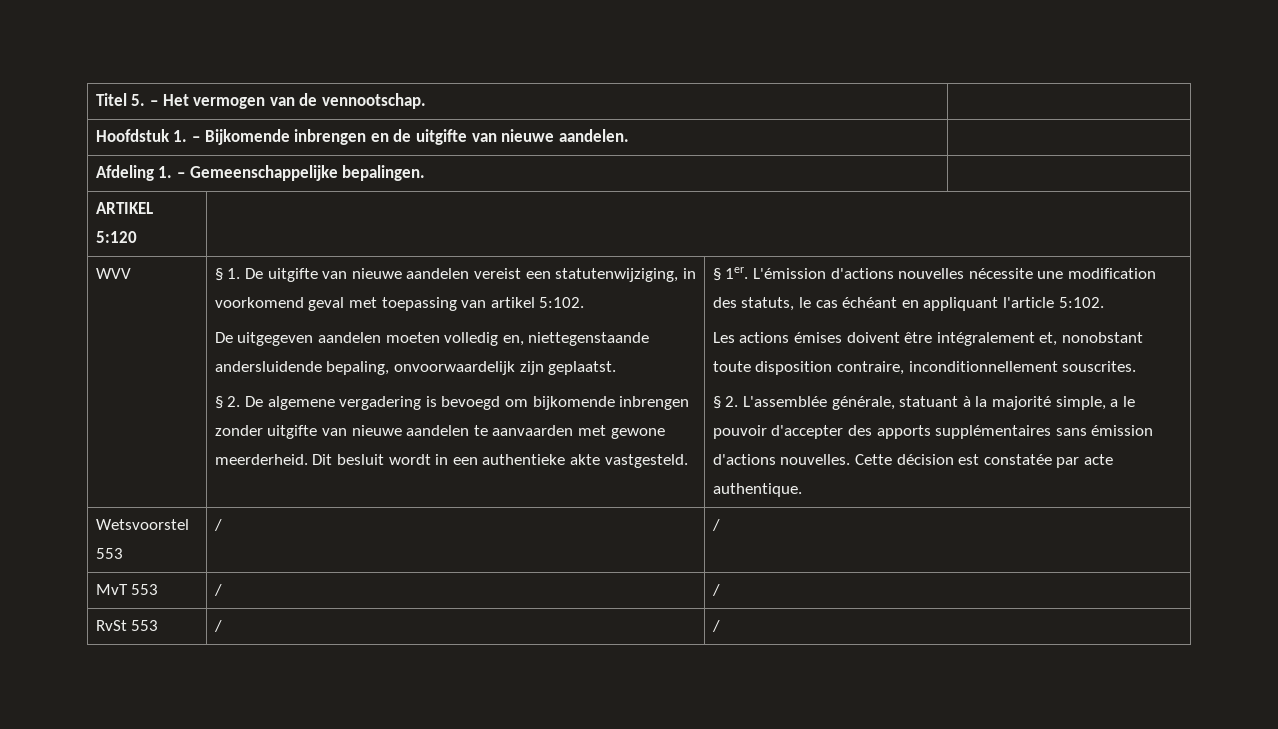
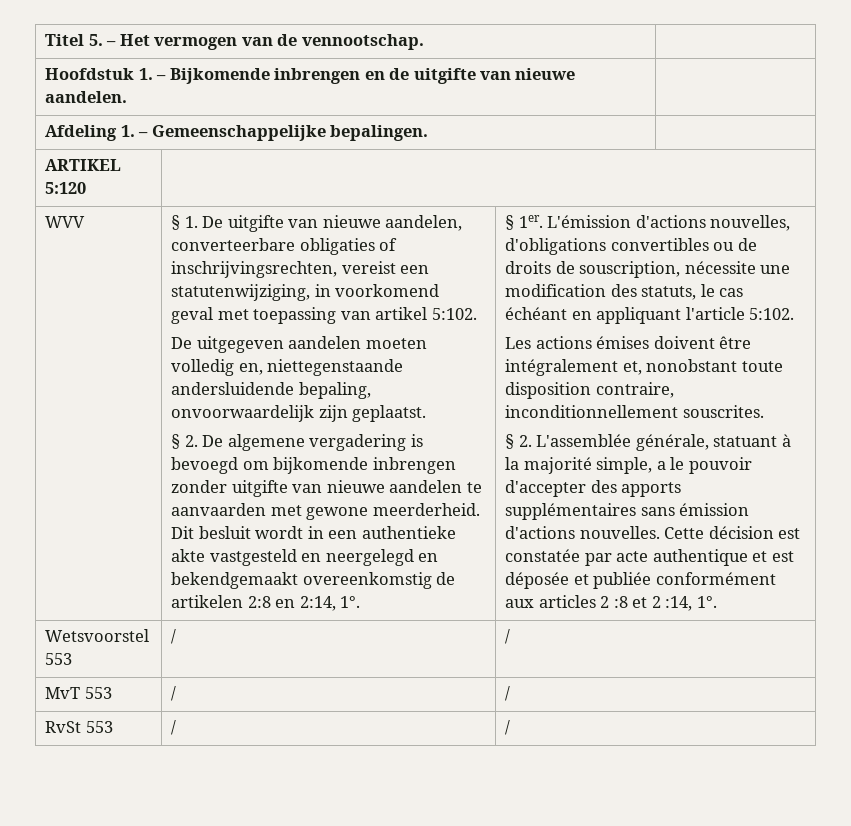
[406,268,470,279] aandelen -> [385,215,463,231] [171,238,398,255] [171,261,338,278] aandelen, converteerbare obligaties of inschrijvingsrechten,
[604,454,688,468] [712,267,965,281] vastgesteld. | § 1er. L'émission d'actions nouvelles -> [209,549,439,566] [171,572,456,589] [171,595,361,611] [505,215,791,231] [505,238,757,255] [505,261,681,278] vastgesteld en neergelegd en bekendgemaakt overeenkomstig de artikelen 2:8 en 2:14, 1°. | § 1er. L'émission d'actions nouvelles, d'obligations convertibles ou de droits de souscription,
[712,483,802,497] authentique. -> [652,549,794,566] [505,572,776,589] [505,595,717,611] authentique et est déposée et publiée conformément aux articles 2 :8 et 2 :14, 1°.

